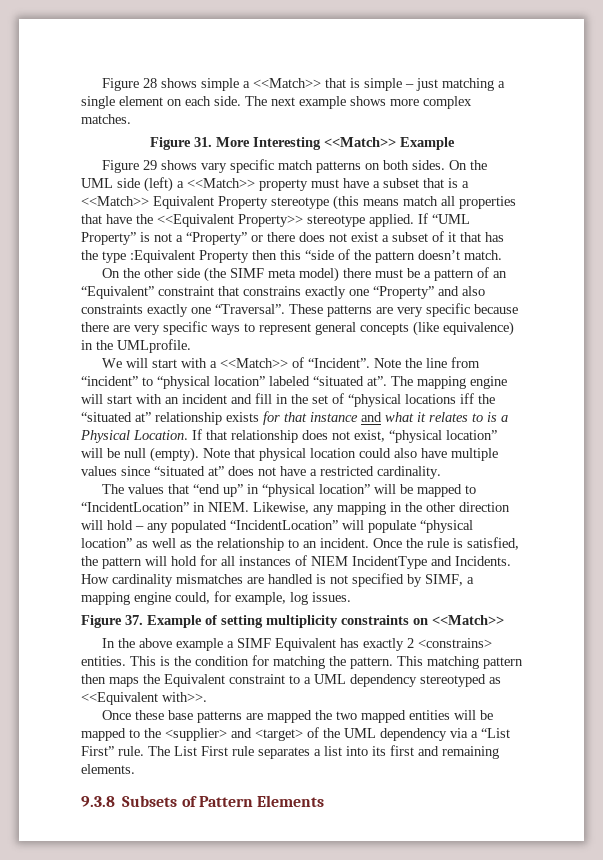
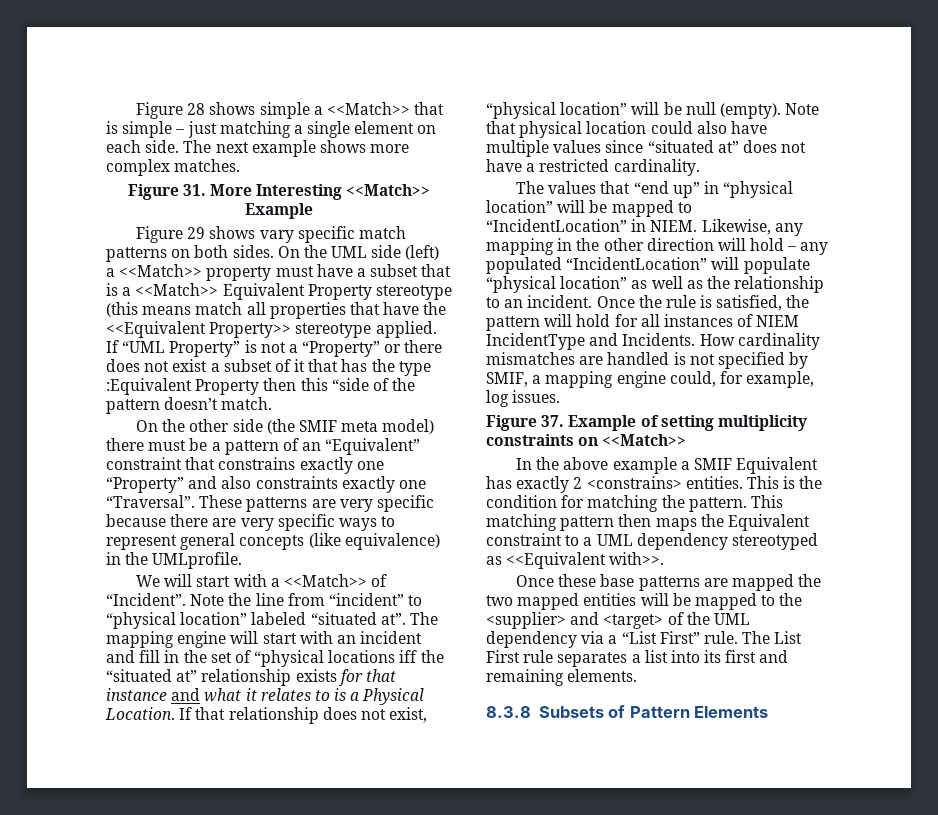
[229,268,264,278] SIMF -> [298,420,337,432] SMIF
[425,574,463,586] SIMF, -> [486,372,528,387] SMIF,
[236,638,271,648] SIMF -> [693,458,732,470] SMIF
[81,796,115,807] 9.3.8 -> [486,706,531,718] 8.3.8

